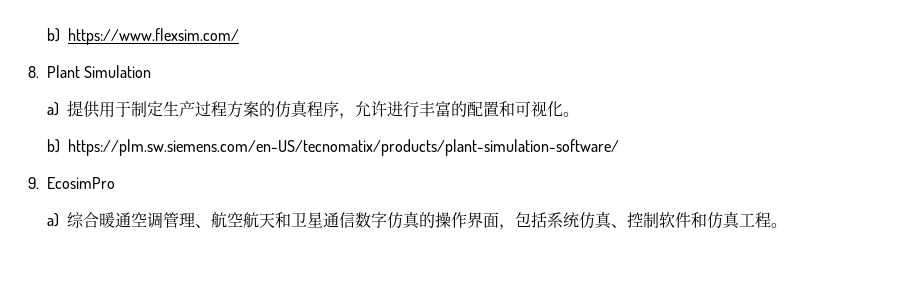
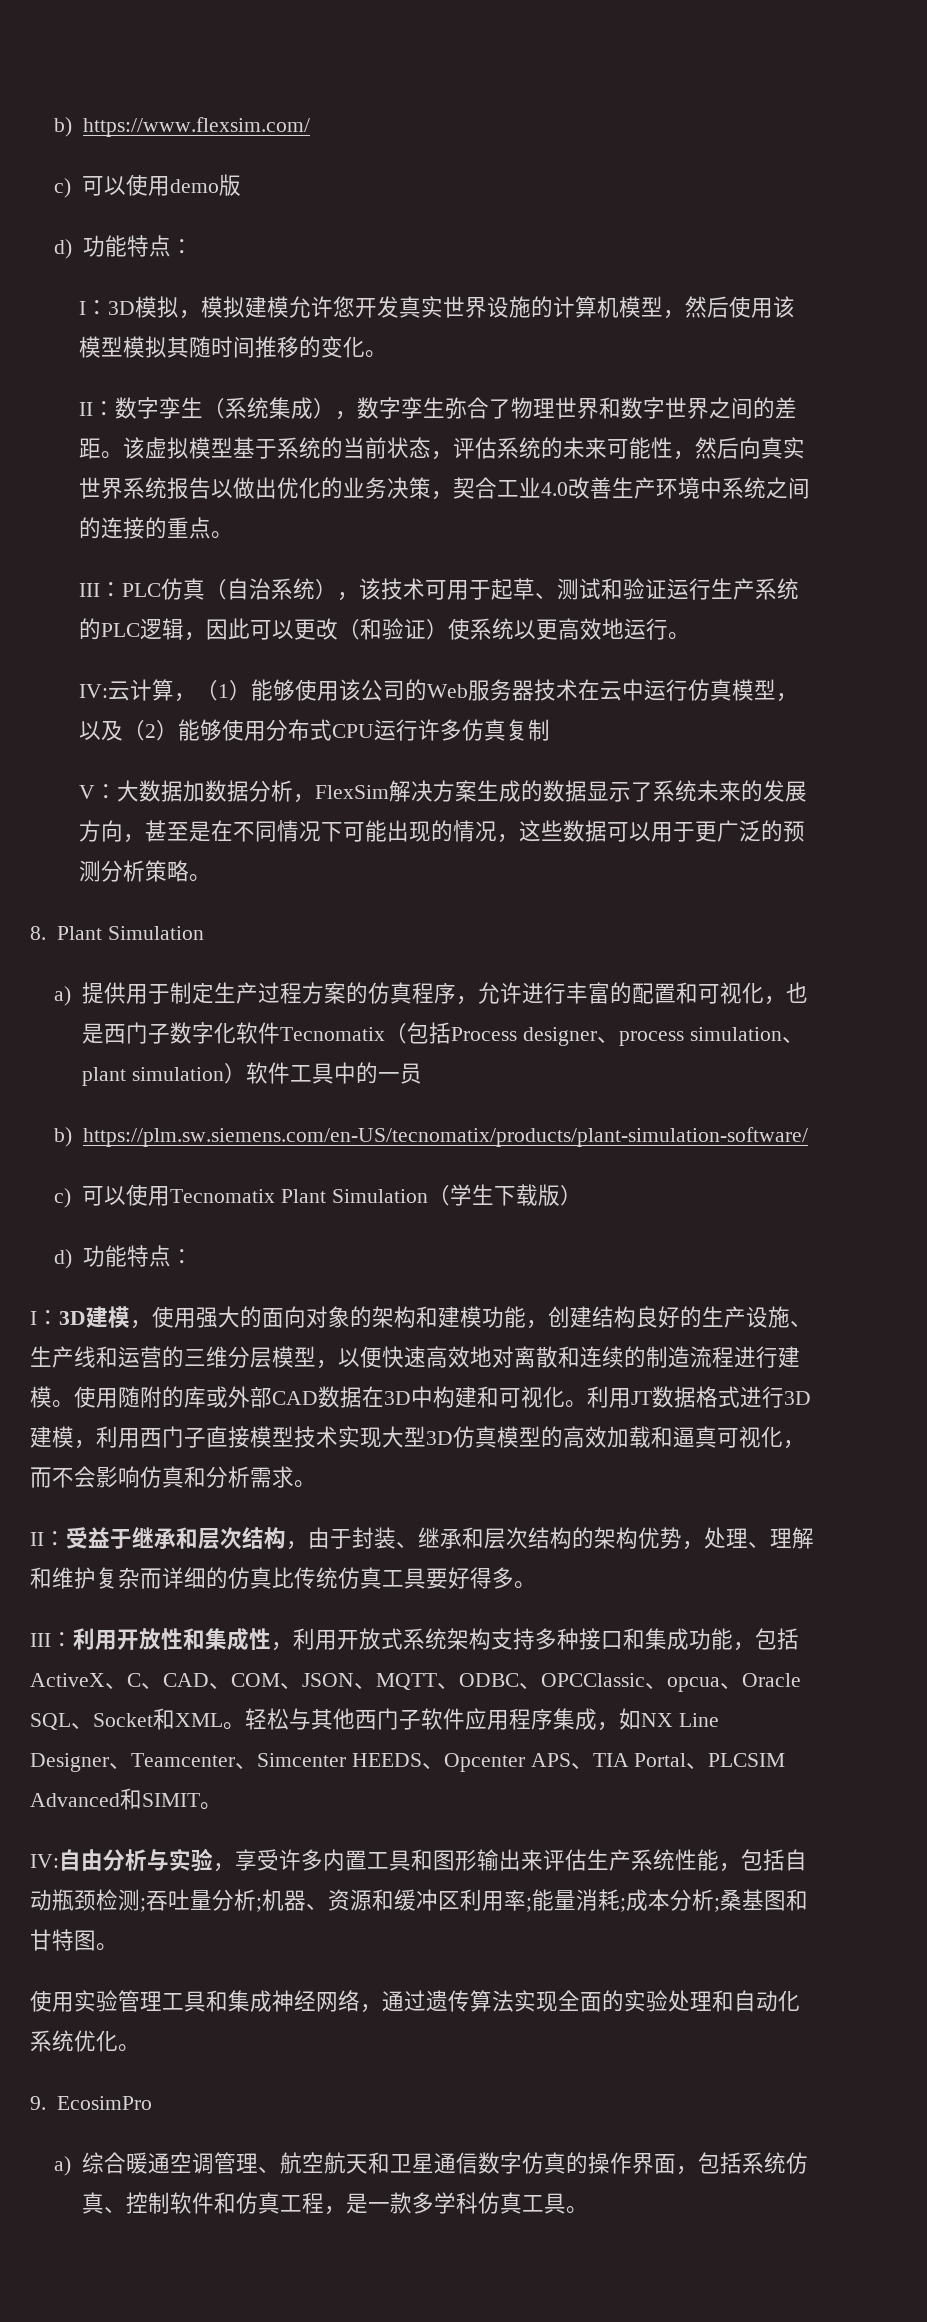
(239, 36) none -> [54,174,242,198] [54,235,194,259] [78,296,795,319] [78,336,387,358] [78,397,797,420] [78,437,805,460] [78,477,810,500] [78,517,233,539] [78,578,799,601] [78,618,690,641] [78,679,798,702] [78,719,550,741] [78,780,807,803] [78,820,805,843] [78,860,211,882] // c)可以使用demo版 // d)功能特点： // I：3D模拟，模拟建模允许您开发真实世界设施的计算机模型，然后使用该模型模拟其随时间推移的变化。 // II：数字孪生（系统集成），数字孪生弥合了物理世界和数字世界之间的差距。该虚拟模型基于系统的当前状态，评估系统的未来可能性，然后向真实世界系统报告以做出优化的业务决策，契合工业4.0改善生产环境中系统之间的连接的重点。 // III：PLC仿真（自治系统），该技术可用于起草、测试和验证运行生产系统的PLC逻辑，因此可以更改（和验证）使系统以更高效地运行。 // IV:云计算，（1）能够使用该公司的Web服务器技术在云中运行仿真模型，以及（2）能够使用分布式CPU运行许多仿真复制 // V：大数据加数据分析，FlexSim解决方案生成的数据显示了系统未来的发展方向，甚至是在不同情况下可能出现的情况，这些数据可以用于更广泛的预测分析策略。
[562,112,579,117] [46,139,619,156] 。 // b) https://plm.sw.siemens.com/en-US/tecnomatix/products/plant-simulation-software/ -> [764,982,809,1005] [82,1022,804,1046] [82,1062,422,1086] [54,1127,809,1147] [54,1184,582,1208] [54,1245,194,1269] [30,1306,812,1329] [30,1346,800,1369] [30,1386,811,1408] [30,1426,805,1449] [30,1466,316,1488] [30,1527,814,1550] [30,1567,536,1589] [30,1628,799,1651] [30,1673,801,1692] [30,1708,719,1731] [30,1753,786,1772] [30,1788,222,1810] [30,1848,807,1872] [30,1889,808,1912] [30,1929,118,1951] [30,1990,800,2013] [30,2030,140,2052] ，也是西门子数字化软件Tecnomatix（包括Process designer、process simulation、plant simulation）软件工具中的一员 // b) https://plm.sw.siemens.com/en-US/tecnomatix/products/plant-simulation-software/ // c)可以使用Tecnomatix Plant Simulation（学生下载版） // d)功能特点： // I：3D建模，使用强大的面向对象的架构和建模功能，创建结构良好的生产设施、生产线和运营的三维分层模型，以便快速高效地对离散和连续的制造流程进行建模。使用随附的库或外部CAD数据在3D中构建和可视化。利用JT数据格式进行3D建模，利用西门子直接模型技术实现大型3D仿真模型的高效加载和逼真可视化，而不会影响仿真和分析需求。 // II：受益于继承和层次结构，由于封装、继承和层次结构的架构优势，处理、理解和维护复杂而详细的仿真比传统仿真工具要好得多。 // III：利用开放性和集成性，利用开放式系统架构支持多种接口和集成功能，包括ActiveX、C、CAD、COM、JSON、MQTT、ODBC、OPCClassic、opcua、Oracle SQL、Socket和XML。轻松与其他西门子软件应用程序集成，如NX Line Designer、Teamcenter、Simcenter HEEDS、Opcenter APS、TIA Portal、PLCSIM Advanced和SIMIT。 // IV:自由分析与实验，享受许多内置工具和图形输出来评估生产系统性能，包括自动瓶颈检测;吞吐量分析;机器、资源和缓冲区利用率;能量消耗;成本分析;桑基图和甘特图。 // 使用实验管理工具和集成神经网络，通过遗传算法实现全面的实验处理和自动化系统优化。
(771, 220) none -> [324,2192,567,2215] ，是一款多学科仿真工具

